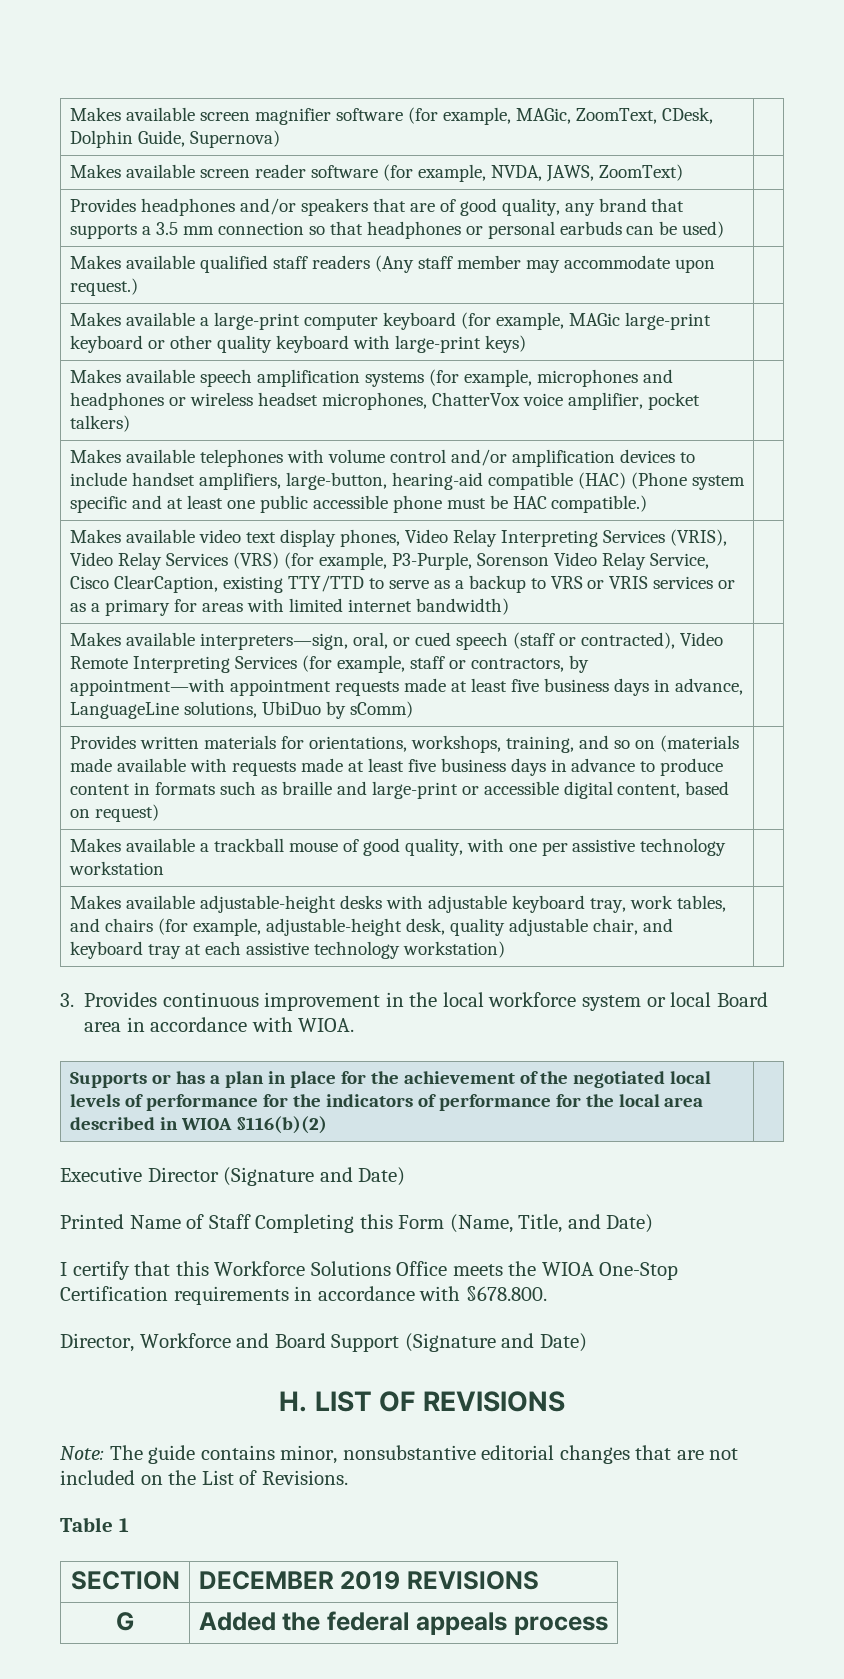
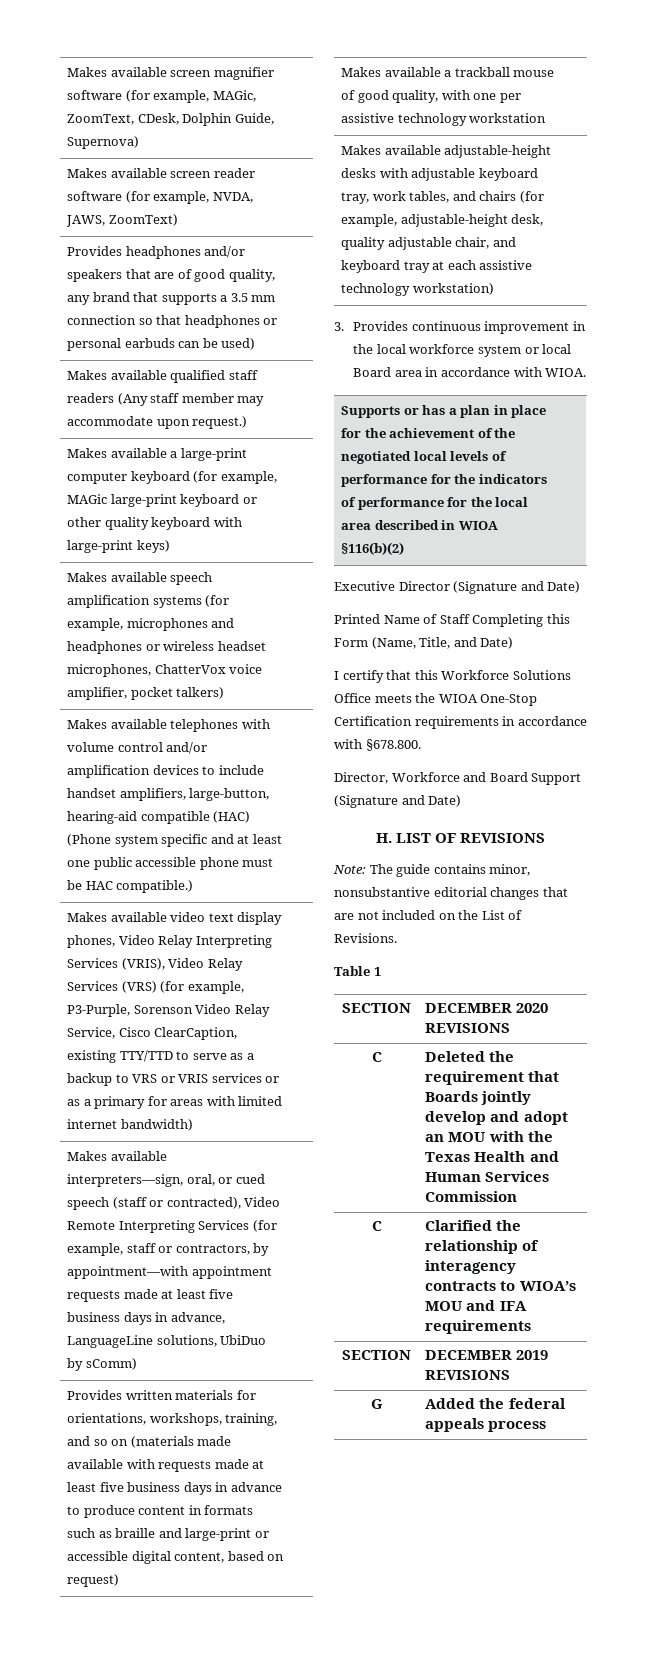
(129, 1525) none -> [342,1003,411,1013] [425,1003,549,1013] [425,1023,511,1033] [371,1052,382,1062] [425,1051,515,1062] [425,1071,560,1085] [425,1091,532,1105] [425,1111,568,1125] [425,1131,553,1142] [425,1151,559,1162] [425,1171,550,1182] [425,1191,518,1202] [371,1221,382,1231] [425,1220,522,1231] [425,1240,540,1254] [425,1260,517,1274] [425,1281,576,1291] [425,1300,527,1311] [425,1320,532,1334] // SECTION | DECEMBER 2020 REVISIONS // C | Deleted the requirement that Boards jointly develop and adopt an MOU with the Texas Health and Human Services Commission // C | Clarified the relationship of interagency contracts to WIOA’s MOU and IFA requirements

